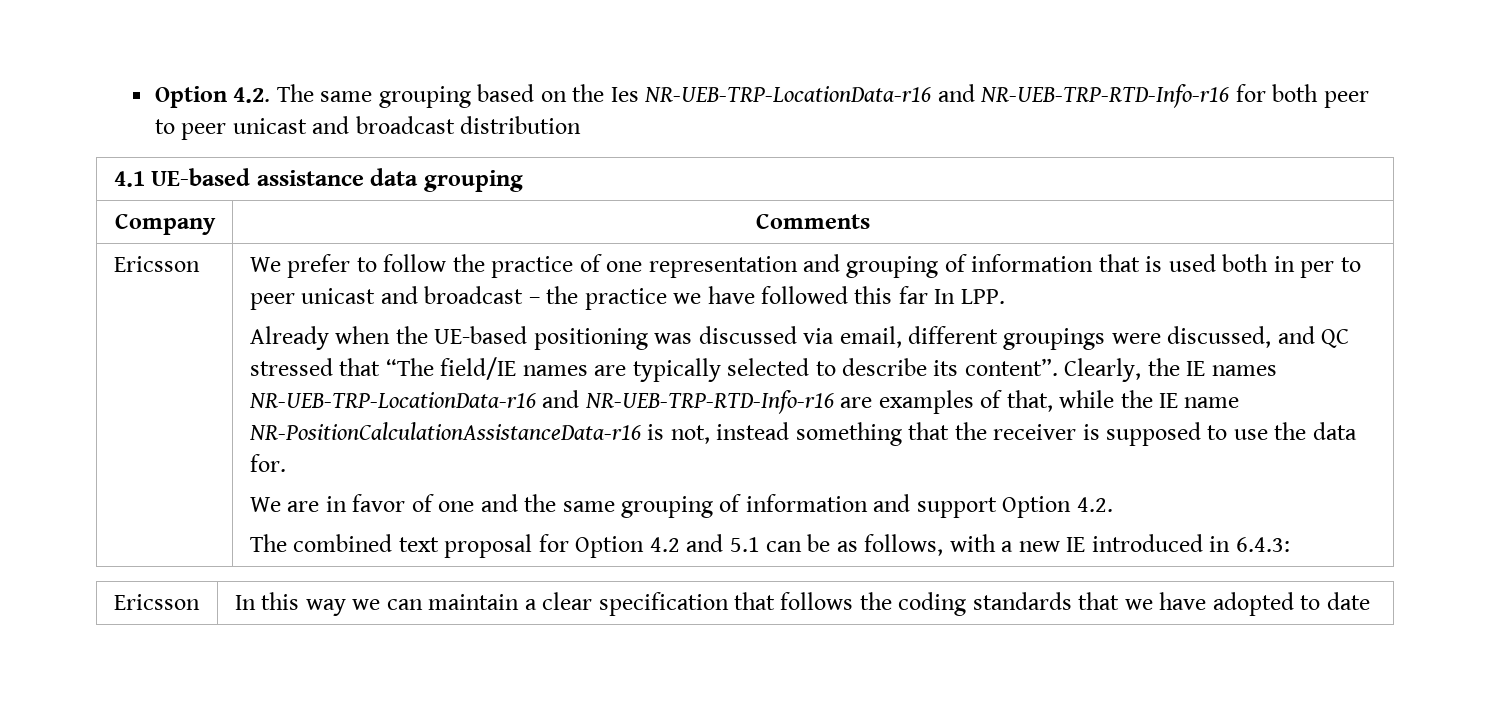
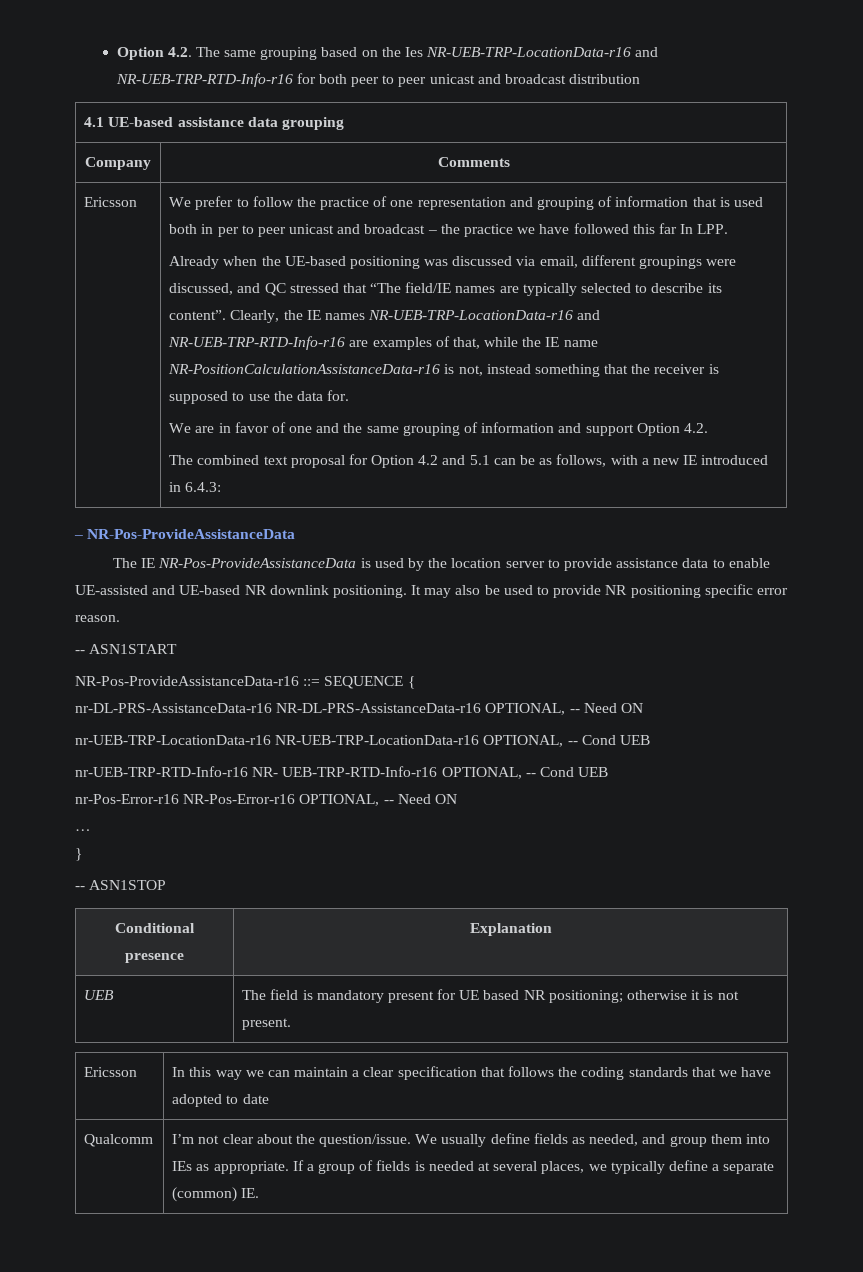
(1290, 544) none -> [74,529,296,539] [113,558,770,571] [75,584,788,598] [75,615,120,622] [75,644,178,654] [75,676,415,689] [75,703,643,715] [75,735,650,747] [75,766,609,779] [75,794,457,806] [75,829,91,831] [75,848,82,861] [75,880,167,890] [115,923,195,933] [125,953,184,963] [469,923,552,936] [84,990,115,1000] [242,989,739,1003] [242,1018,292,1030] // – NR-Pos-ProvideAssistanceData // The IE NR-Pos-ProvideAssistanceData is used by the location server to provide assistance data to enable UE-assisted and UE-based NR downlink positioning. It may also be used to provide NR positioning specific error reason. // -- ASN1START // NR-Pos-ProvideAssistanceData-r16 ::= SEQUENCE { // nr-DL-PRS-AssistanceData-r16 NR-DL-PRS-AssistanceData-r16 OPTIONAL, -- Need ON // nr-UEB-TRP-LocationData-r16 NR-UEB-TRP-LocationData-r16 OPTIONAL, -- Cond UEB // nr-UEB-TRP-RTD-Info-r16 NR- UEB-TRP-RTD-Info-r16 OPTIONAL, -- Cond UEB // nr-Pos-Error-r16 NR-Pos-Error-r16 OPTIONAL, -- Need ON // … // } // -- ASN1STOP // Conditional presence | Explanation // UEB | The field is mandatory present for UE based NR positioning; otherwise it is not present.
(1370, 601) none -> [84,1134,154,1147] [172,1133,770,1147] [172,1160,775,1174] [172,1187,260,1202] // Qualcomm | I’m not clear about the question/issue. We usually define fields as needed, and group them into IEs as appropriate. If a group of fields is needed at several places, we typically define a separate (common) IE.

